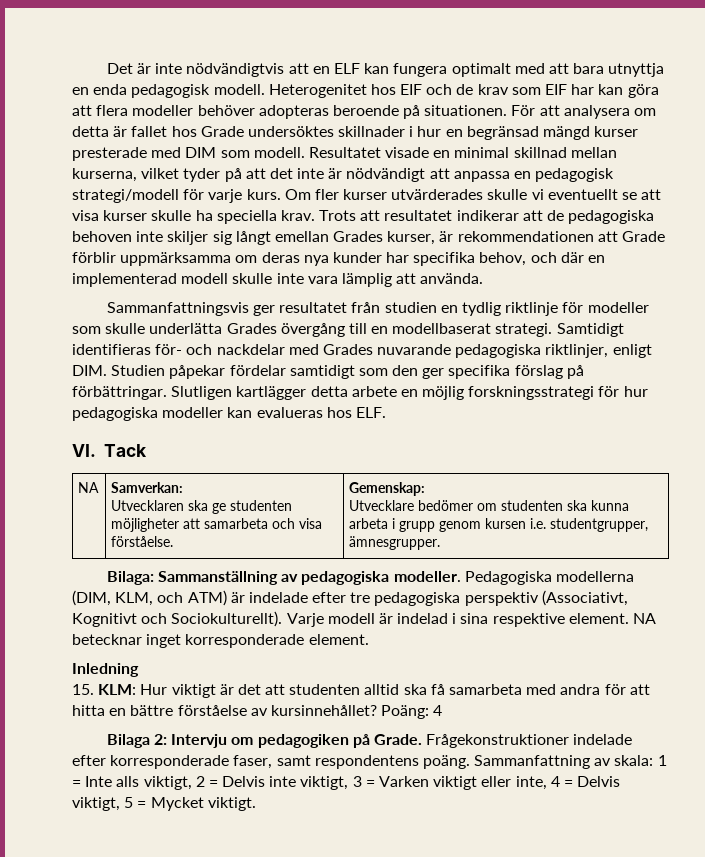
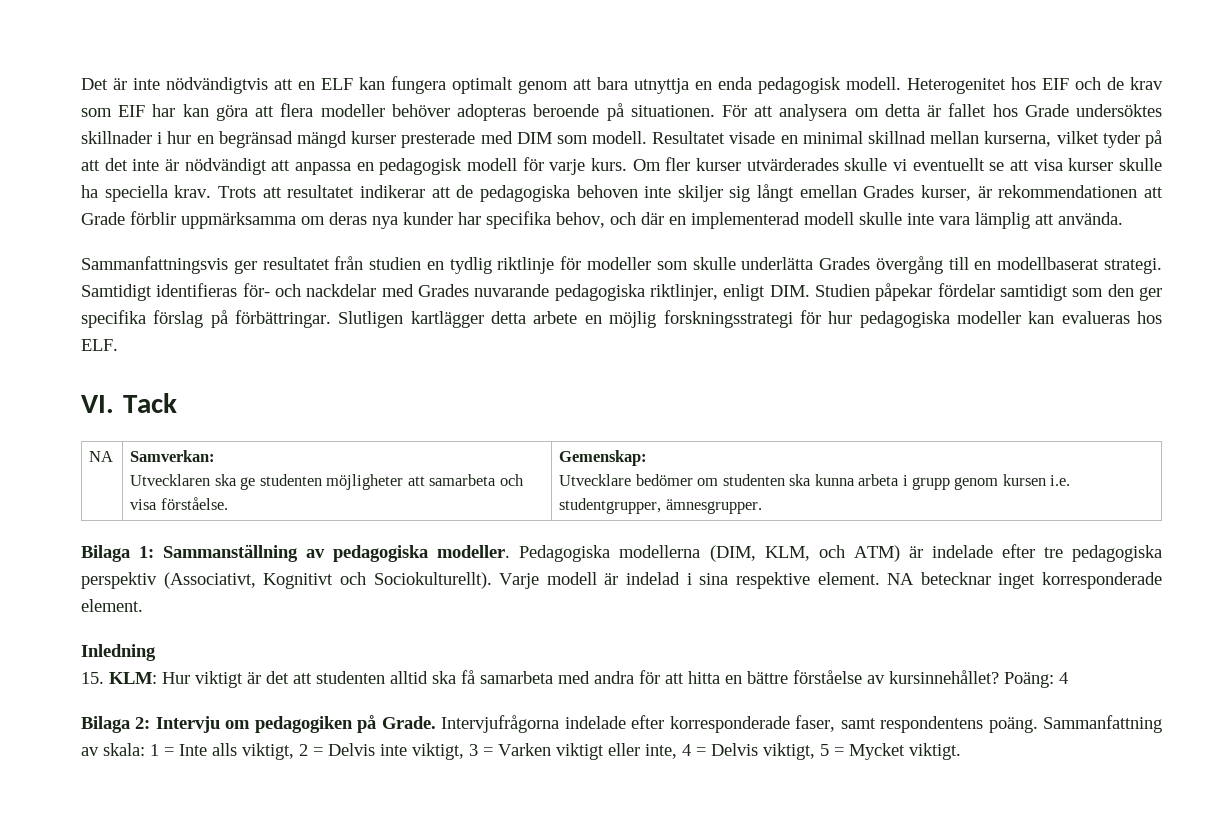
[514,63,545,74] med -> [518,80,568,94] genom
[72,189,179,203] strategi/modell -> [467,158,517,171] modell
[106,571,154,585] Bilaga: -> [81,545,155,562] Bilaga 1:
[426,734,570,748] Frågekonstruktioner -> [441,715,560,733] Intervjufrågorna

